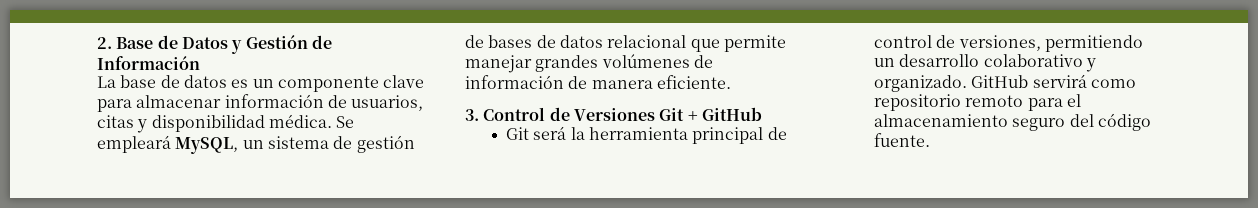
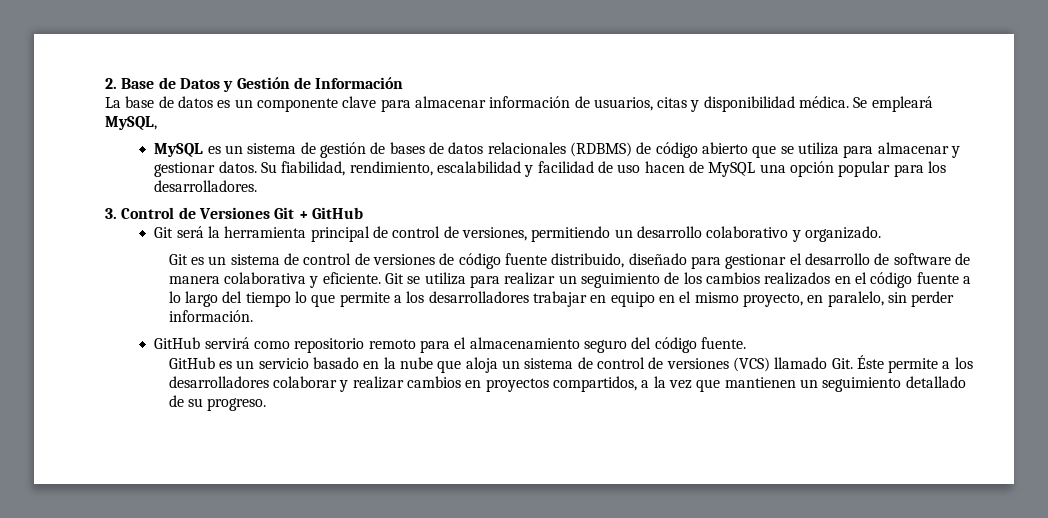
(239, 145) none -> [154,143,221,157] // MySQL es
[607,35,786,52] [465,54,713,73] [465,75,731,89] relacional que permite manejar grandes volúmenes de información de manera eficiente. -> [487,142,960,158] [154,161,946,177] [154,180,258,192] relacionales (RDBMS) de código abierto que se utiliza para almacenar y gestionar datos. Su fiabilidad, rendimiento, escalabilidad y facilidad de uso hacen de MySQL una opción popular para los desarrolladores.
(968, 83) none -> [168,253,970,269] [168,272,971,288] [168,291,955,307] [168,310,253,322] // Git es un sistema de control de versiones de código fuente distribuido, diseñado para gestionar el desarrollo de software de manera colaborativa y eficiente. Git se utiliza para realizar un seguimiento de los cambios realizados en el código fuente a lo largo del tiempo lo que permite a los desarrolladores trabajar en equipo en el mismo proyecto, en paralelo, sin perder información. //
(931, 140) none -> [168,355,973,373] [168,376,966,392] [168,395,267,411] // GitHub es un servicio basado en la nube que aloja un sistema de control de versiones (VCS) llamado Git. Éste permite a los desarrolladores colaborar y realizar cambios en proyectos compartidos, a la vez que mantienen un seguimiento detallado de su progreso.

